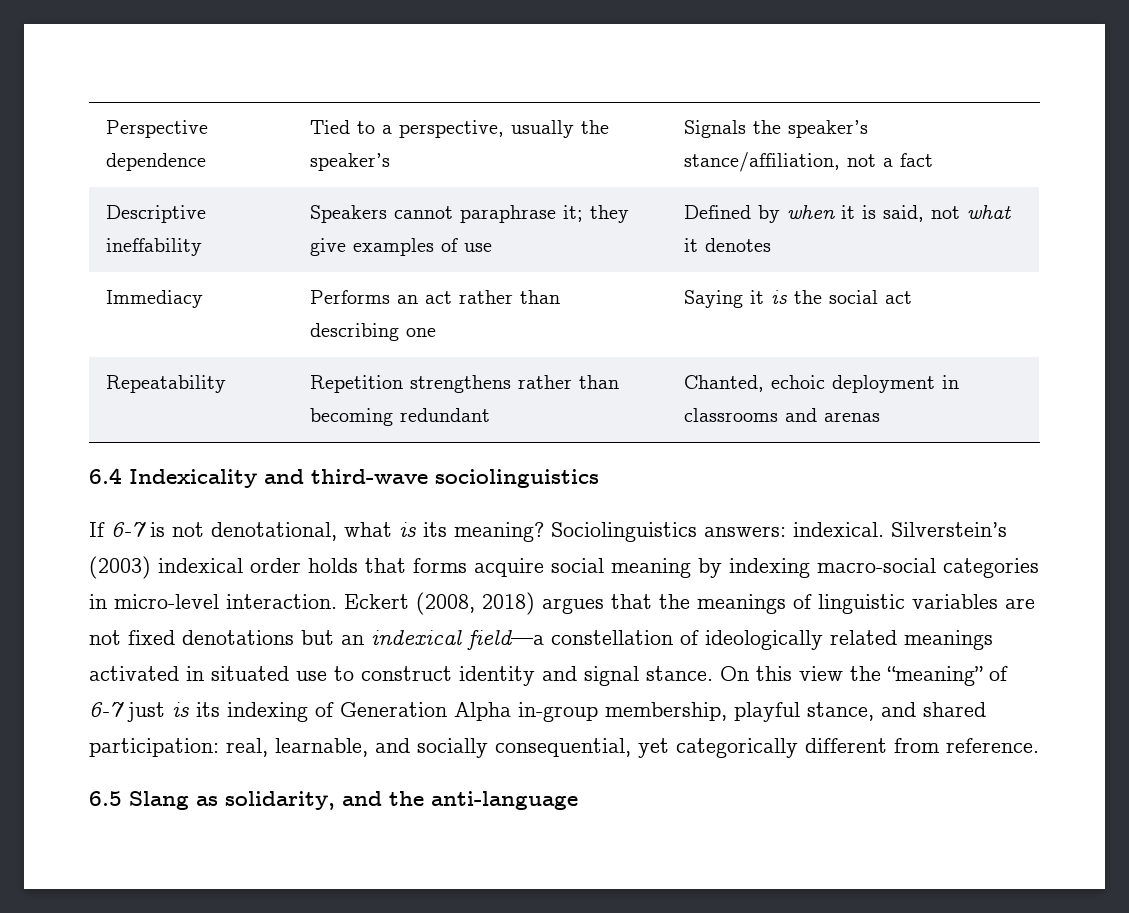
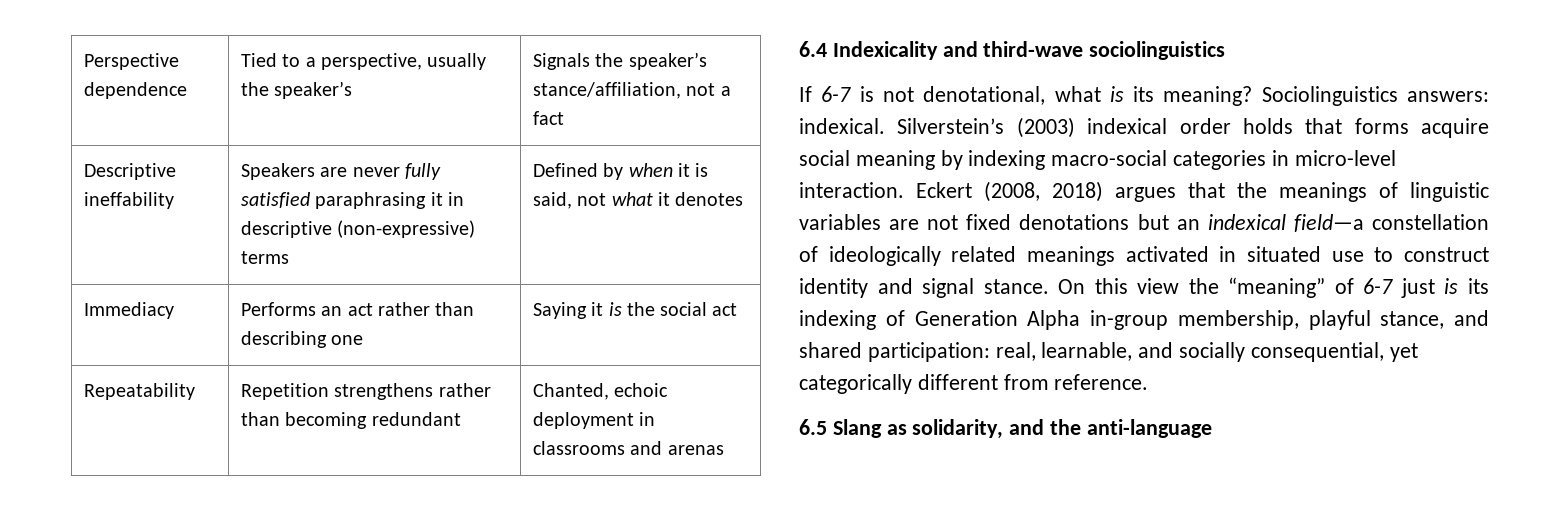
[393,205,629,223] [309,238,492,256] cannot paraphrase it; they give examples of use -> [320,163,441,180] [241,192,464,209] [241,220,476,238] [241,251,290,264] are never fully satisfied paraphrasing it in descriptive (non-expressive) terms

